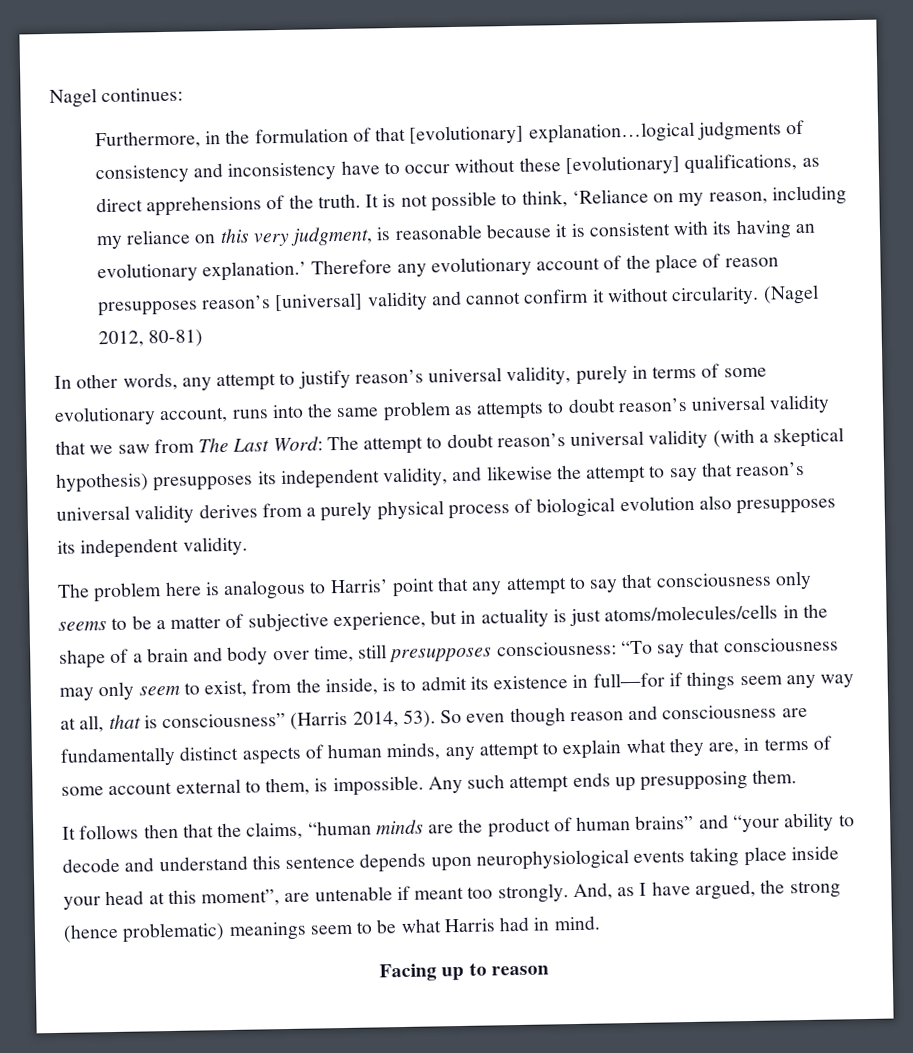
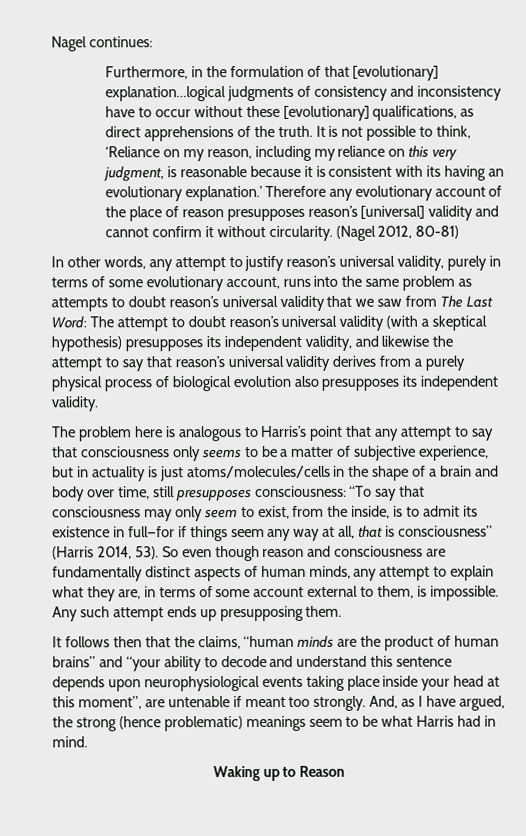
[329,579,389,594] Harris’ -> [261,425,308,438] Harris’s
[379,963,438,982] Facing -> [212,766,261,782] Waking
[490,965,549,976] reason -> [299,765,346,777] Reason

